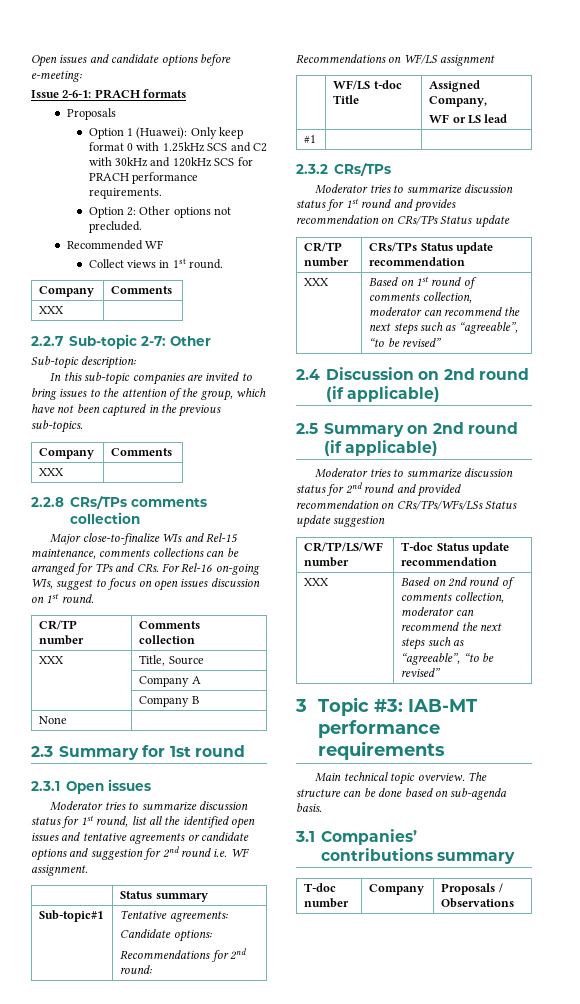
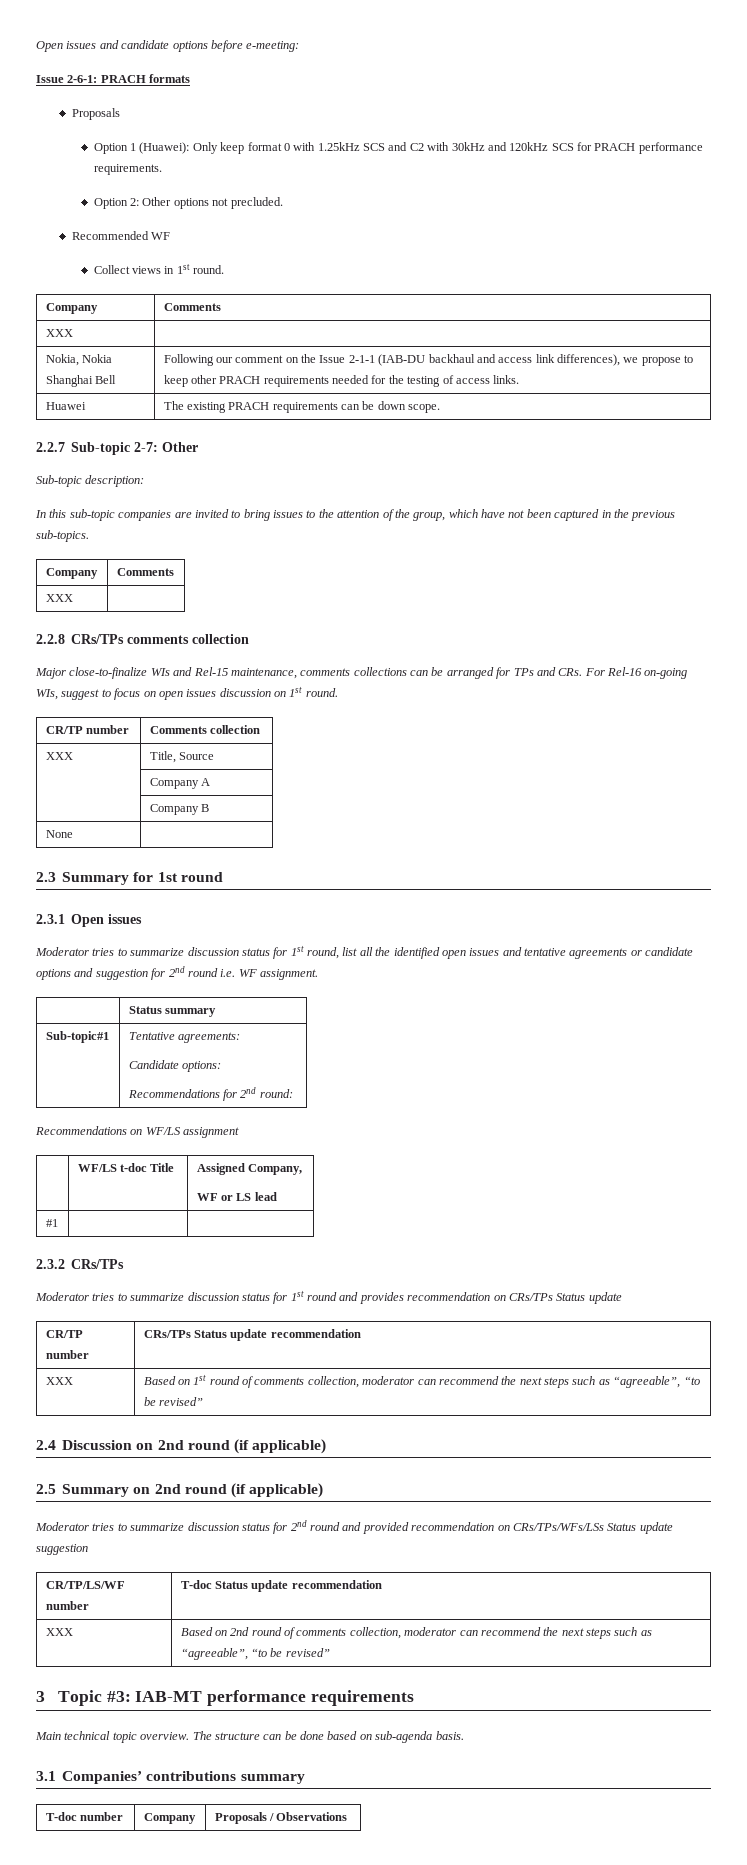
(65, 310) none -> [45,354,112,366] [45,375,116,387] [163,354,694,366] [163,375,520,387] [45,402,86,410] [163,401,441,413] // Nokia, Nokia Shanghai Bell | Following our comment on the Issue 2-1-1 (IAB-DU backhaul and access link differences), we propose to keep other PRACH requirements needed for the testing of access links. // Huawei | The existing PRACH requirements can be down scope.

